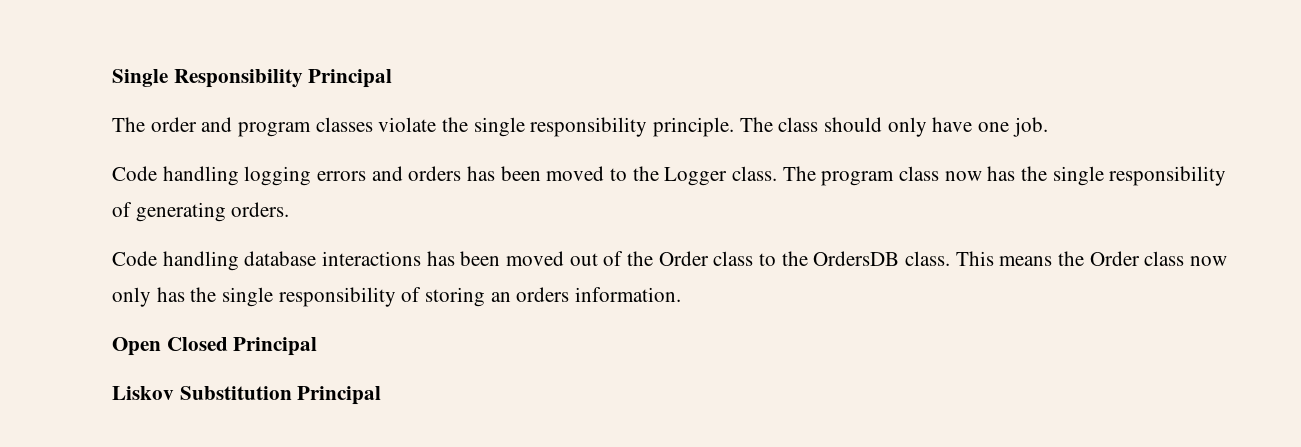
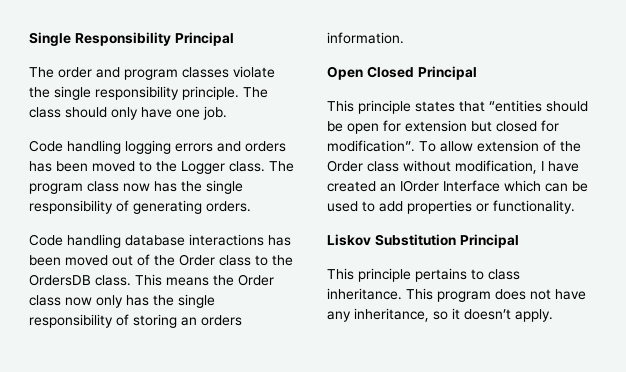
[112,386,382,405] Liskov Substitution Principal -> [327,100,588,114] [327,120,559,134] [327,140,581,152] [327,160,579,174] [327,180,588,192] [327,200,575,214] [327,234,519,248] [327,268,520,282] [327,288,586,302] [327,308,553,322] This principle states that “entities should be open for extension but closed for modification”. To allow extension of the Order class without modification, I have created an IOrder Interface which can be used to add properties or functionality. // Liskov Substitution Principal // This principle pertains to class inheritance. This program does not have any inheritance, so it doesn’t apply.

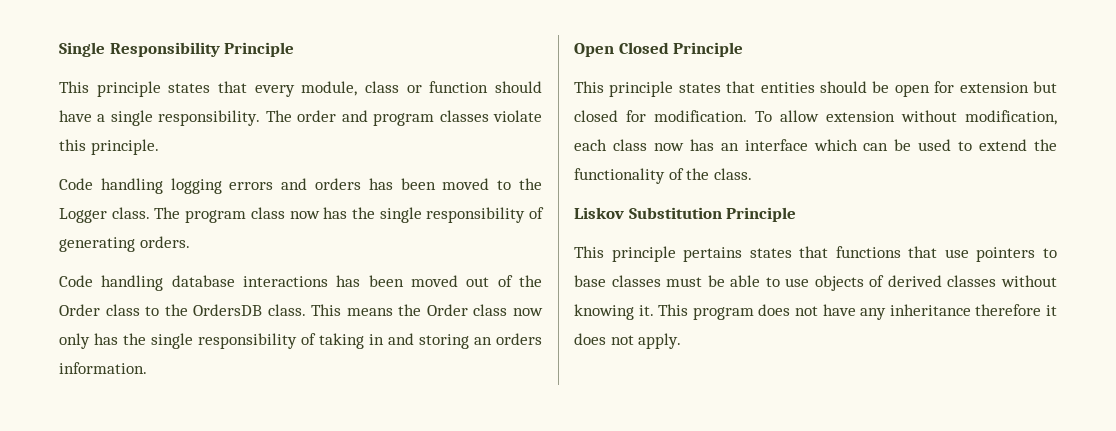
[175,32,234,46] Principal // -> [224,42,295,57] [59,81,542,97] [59,110,261,126] Principle // This principle states that every module, class or function should have a single responsibility.
[29,86,268,100] [29,106,227,120] the single responsibility principle. The class should only have one job. -> [59,139,159,155] this principle.
(129, 320) none -> [319,333,414,349] taking in and
[418,66,477,80] [327,100,542,114] Principal // This principle states that “entities -> [673,42,744,57] [574,81,815,97] Principle // This principle states that entities
[327,140,415,152] modification”. -> [654,110,747,122] modification.
[543,140,581,152] [327,160,579,174] [327,180,500,192] of the Order class without modification, I have created an IOrder Interface -> [901,110,1057,125] [574,139,808,151] without modification, each class now has an interface
[379,200,575,214] add properties or functionality. -> [979,139,1057,151] [574,168,752,184] extend the functionality of the class.
[460,234,519,248] Principal -> [726,207,797,222] Principle
[471,269,520,280] [327,288,402,300] to class inheritance. -> [749,246,1057,262] [574,275,1057,291] [574,304,654,320] states that functions that use pointers to base classes must be able to use objects of derived classes without knowing it.
[354,308,511,322] inheritance, so it doesn’t -> [889,304,1057,316] [574,333,634,345] inheritance therefore it does not

